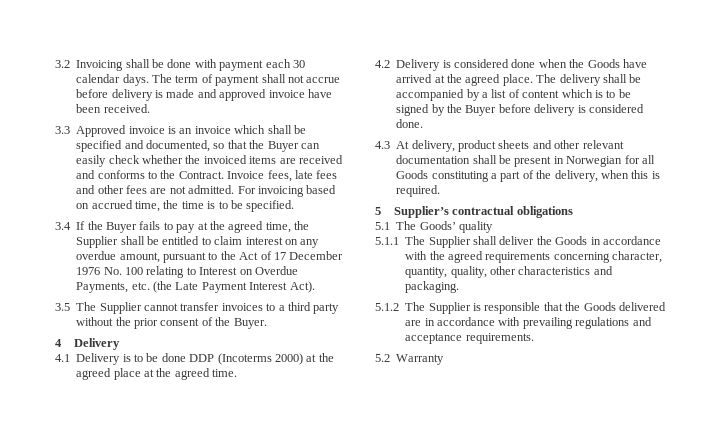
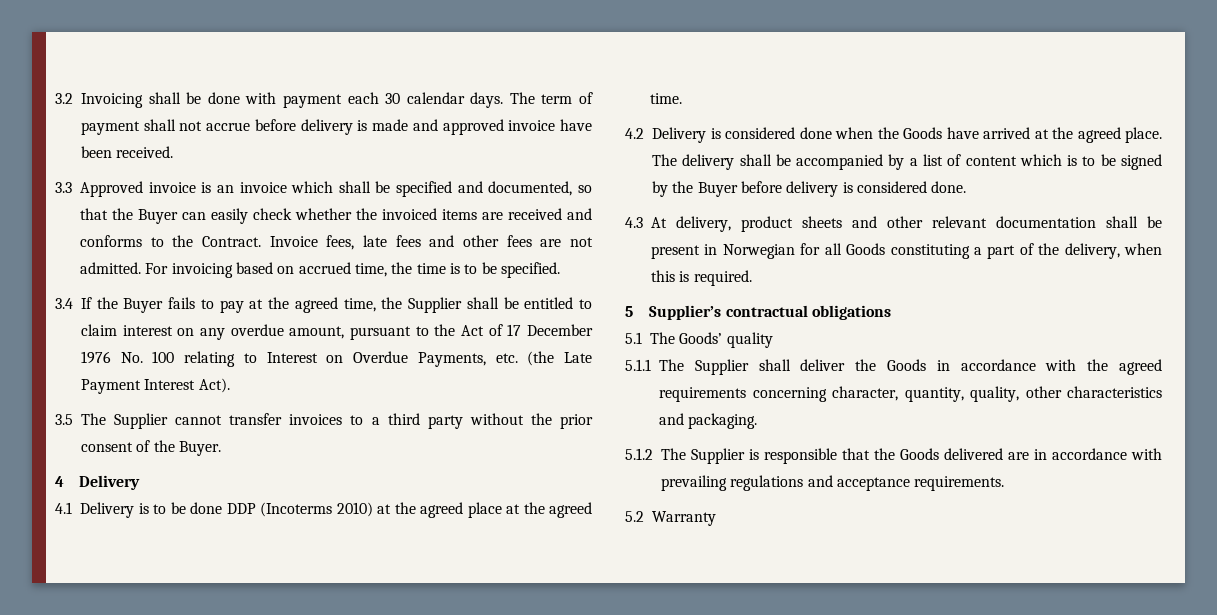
[274,353,303,365] 2000) -> [336,502,373,517] 2010)

